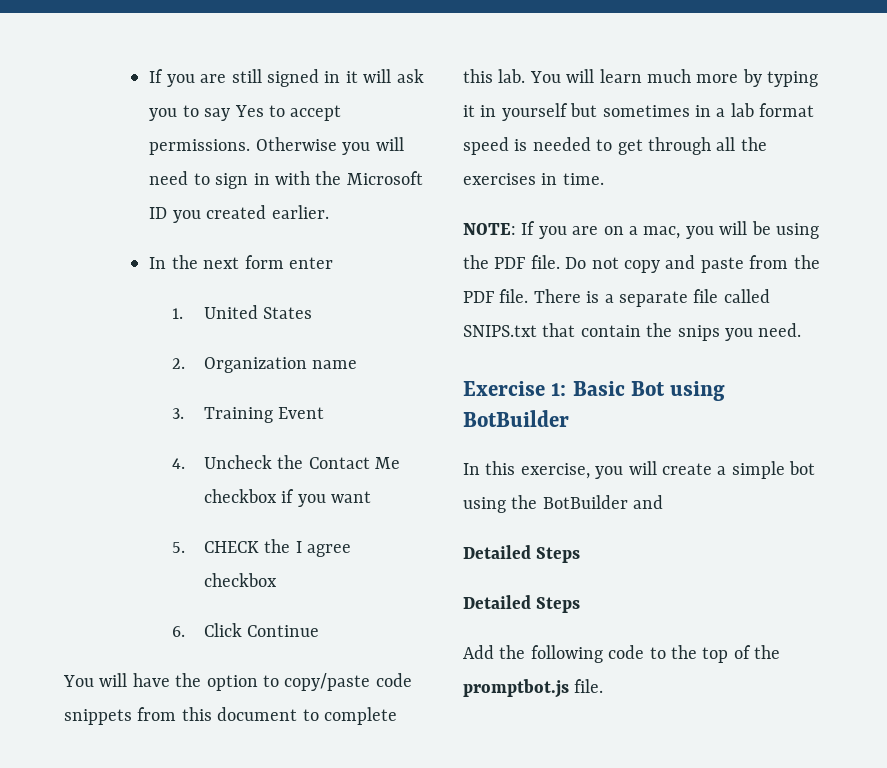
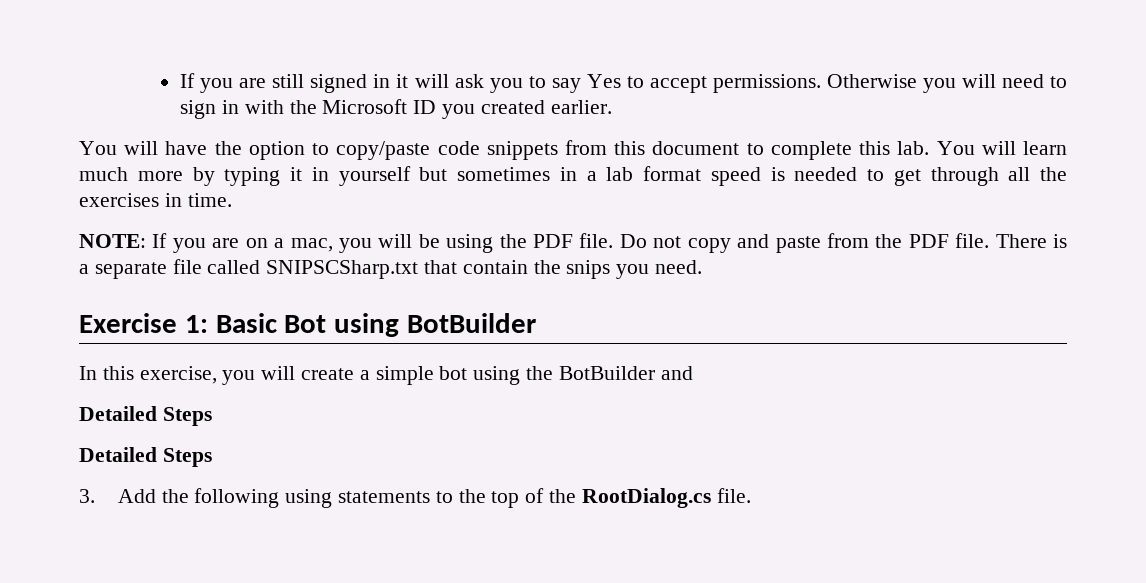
[149,255,334,269] [172,305,313,319] [172,357,358,373] [172,407,325,423] [172,455,400,469] [203,489,371,507] [172,539,351,557] [203,573,277,587] [172,623,320,637] // In the next form enter // 1. United States // 2. Organization name // 3. Training Event // 4. Uncheck the Contact Me checkbox if you want // 5. CHECK the I agree checkbox // 6. Click Continue -> (612, 107) none
[463,325,537,337] SNIPS.txt -> [266,260,419,279] SNIPSCSharp.txt
(581, 605) none -> [79,489,95,503] 3.
[608,645,645,659] code -> [285,489,431,508] using statements
[463,679,569,698] promptbot.js -> [581,488,711,508] RootDialog.cs

